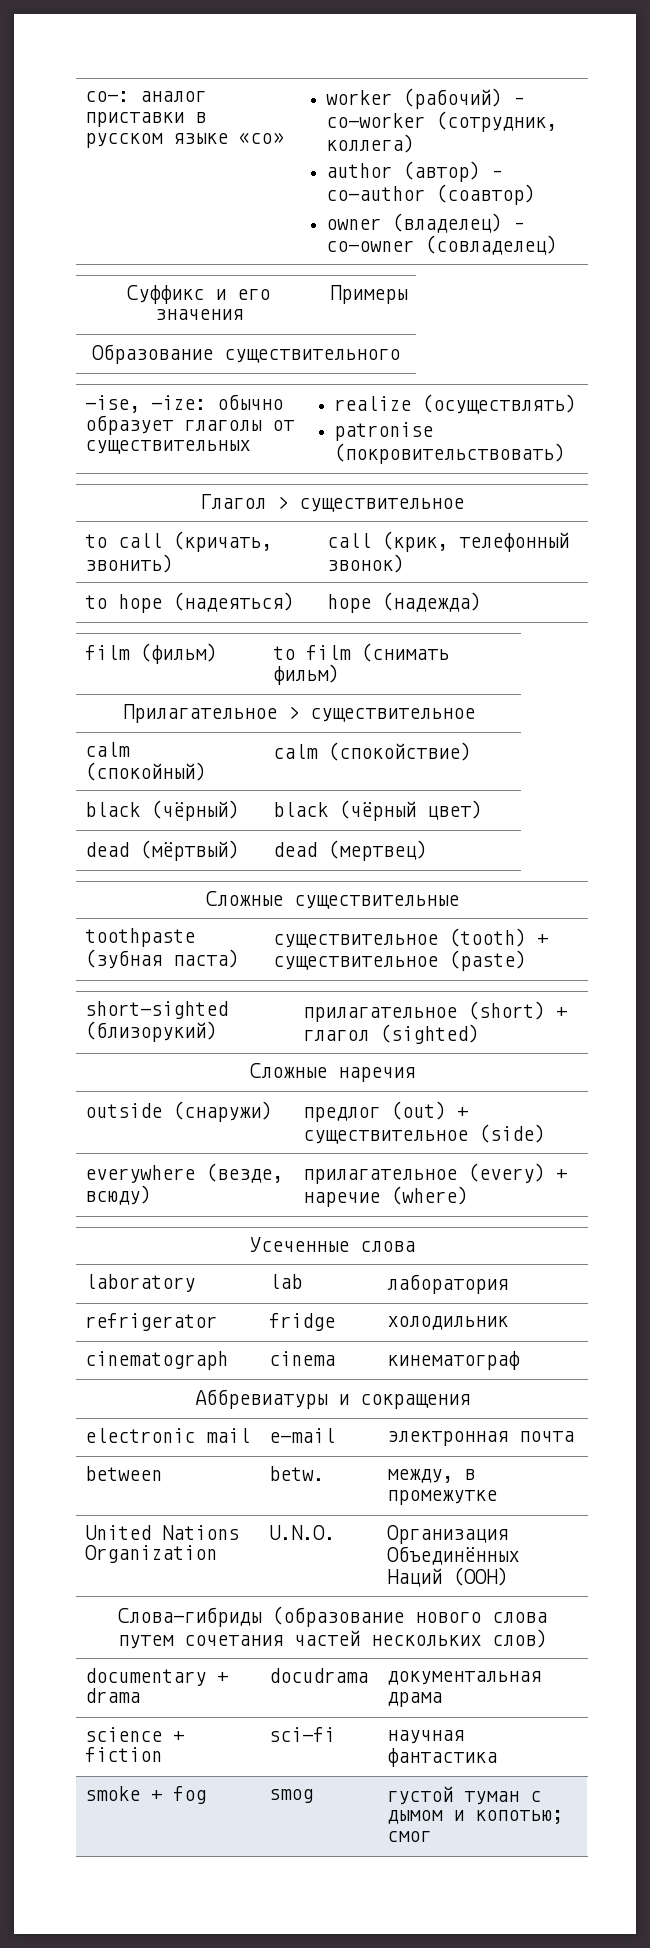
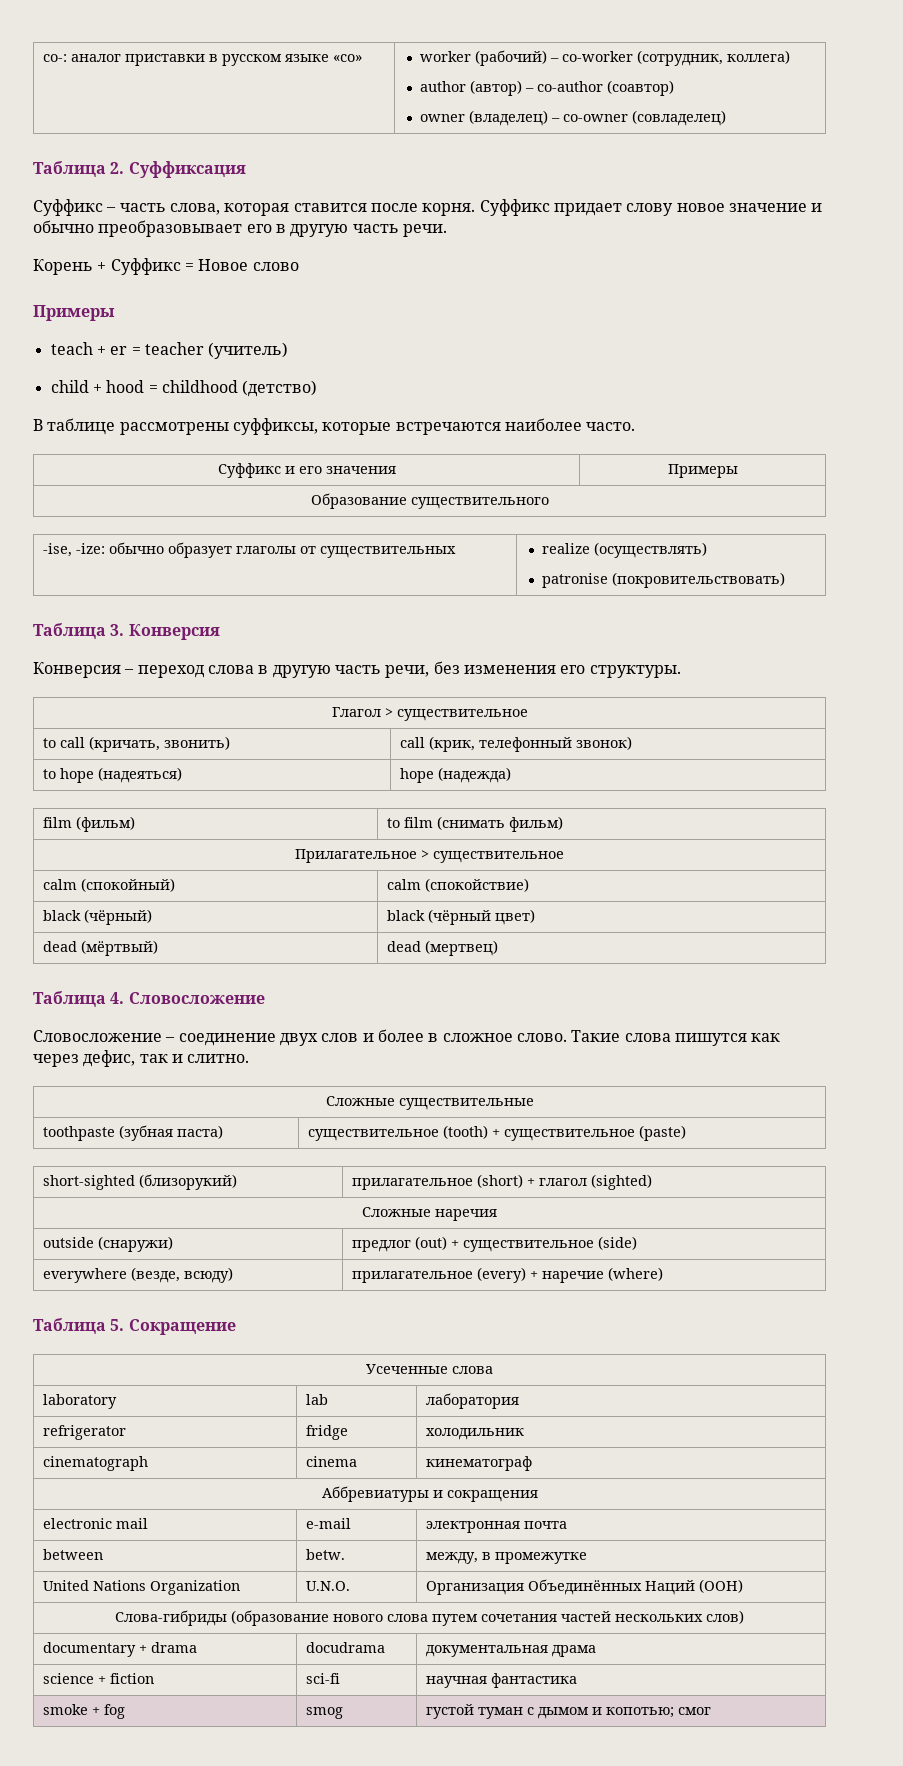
(557, 245) none -> [33,161,246,178] [33,199,823,216] [33,220,447,237] [33,258,299,275] [33,305,115,321] [50,342,289,359] [50,380,318,397] [33,418,636,435] // Таблица 2. Суффиксация // Суффикс – часть слова, которая ставится после корня. Суффикс придает слову новое значение и обычно преобразовывает его в другую часть речи. // Корень + Суффикс = Новое слово // Примеры // teach + er = teacher (учитель) // child + hood = childhood (детство) // В таблице рассмотрены суффиксы, которые встречаются наиболее часто.
(565, 453) none -> [33,623,220,640] [33,661,681,678] // Таблица 3. Конверсия // Конверсия – переход слова в другую часть речи, без изменения его структуры.
(427, 850) none -> [33,991,265,1007] [33,1029,781,1046] [33,1050,250,1067] // Таблица 4. Словосложение // Словосложение – соединение двух слов и более в сложное слово. Такие слова пишутся как через дефис, так и слитно.
(468, 1195) none -> [33,1318,236,1335] // Таблица 5. Сокращение

